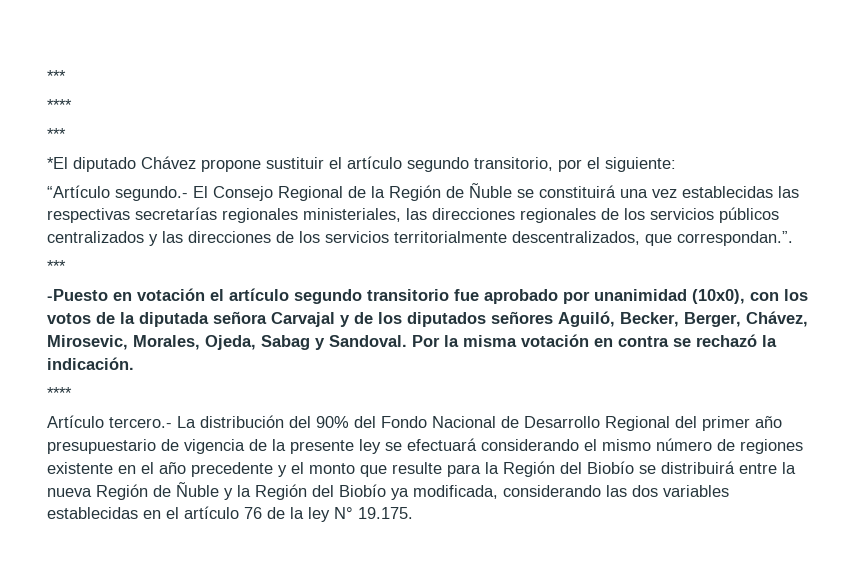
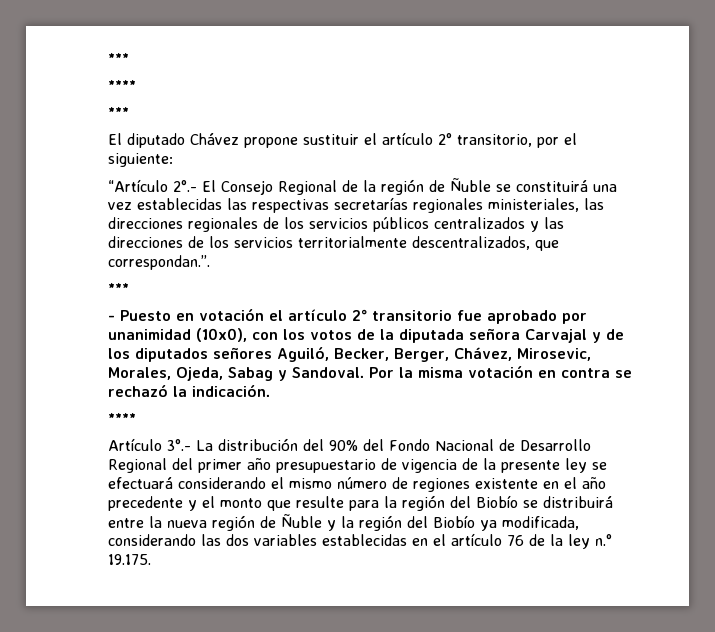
[46,157,68,169] *El -> [108,133,123,145] El
[406,157,469,172] segundo -> [438,133,453,145] 2°
[114,186,188,201] segundo.- -> [173,180,198,192] 2°.-
[388,185,441,201] Región -> [381,179,425,195] región
[46,289,108,301] -Puesto -> [108,310,172,321] - Puesto
[293,289,362,304] segundo -> [352,309,368,321] 2°
[108,417,172,428] tercero.- -> [167,439,192,451] 3°.-
[502,461,555,477] Región -> [402,495,446,511] región
[95,484,148,500] Región -> [212,515,256,531] región
[254,484,307,500] Región -> [359,515,403,531] región
[333,507,353,519] N° -> [595,534,613,546] n.°

